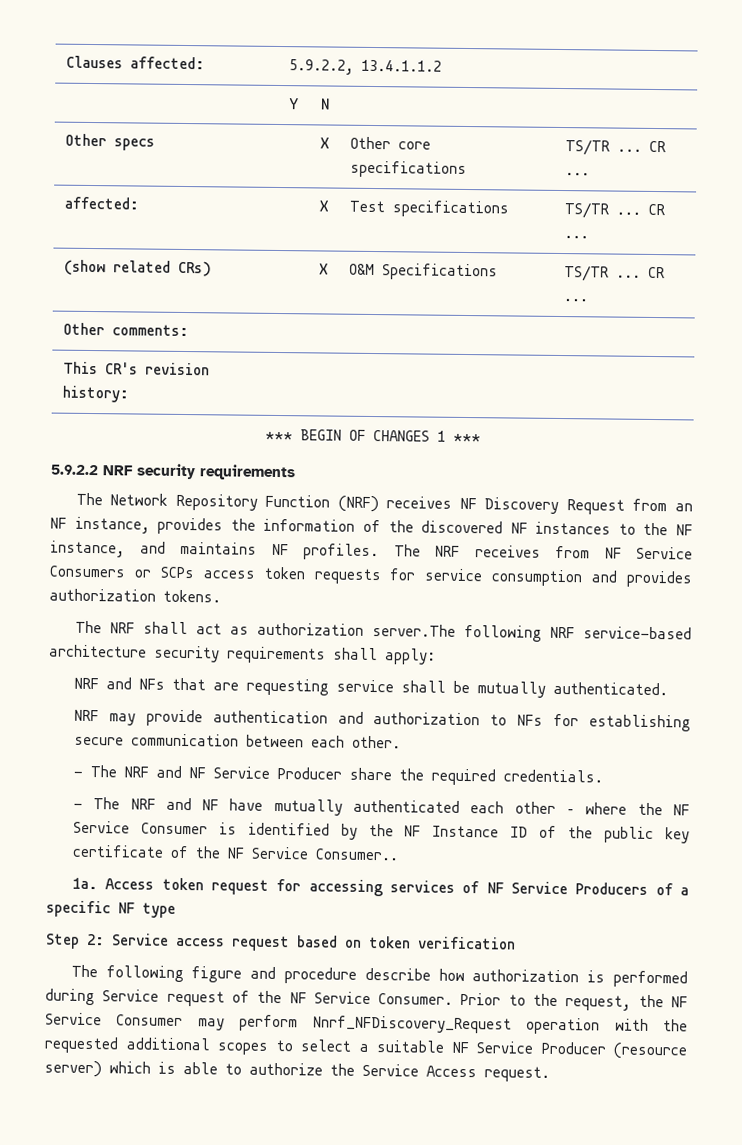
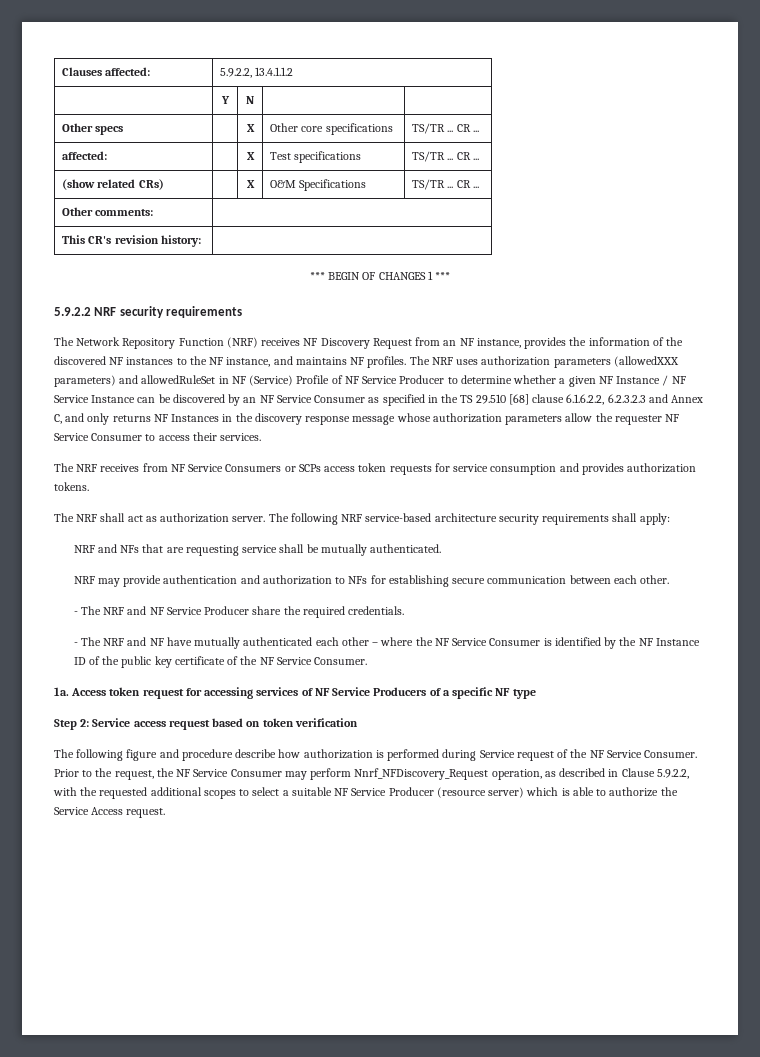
(460, 551) none -> [456,356,679,368] [54,375,686,387] [54,394,704,406] [54,413,680,425] [54,432,262,441] [54,463,98,472] uses authorization parameters (allowedXXX parameters) and allowedRuleSet in NF (Service) Profile of NF Service Producer to determine whether a given NF Instance / NF Service Instance can be discovered by an NF Service Consumer as specified in the TS 29.510 [68] clause 6.1.6.2.2, 6.2.3.2.3 and Annex C, and only returns NF Instances in the discovery response message whose authorization parameters allow the requester NF Service Consumer to access their services. // The NRF
[371,624,456,637] server.The -> [232,513,289,522] server. The
[314,848,399,861] Consumer.. -> [314,657,368,665] Consumer.
[526,1017,601,1035] operation -> [491,768,689,780] operation, as described in Clause 5.9.2.2,

